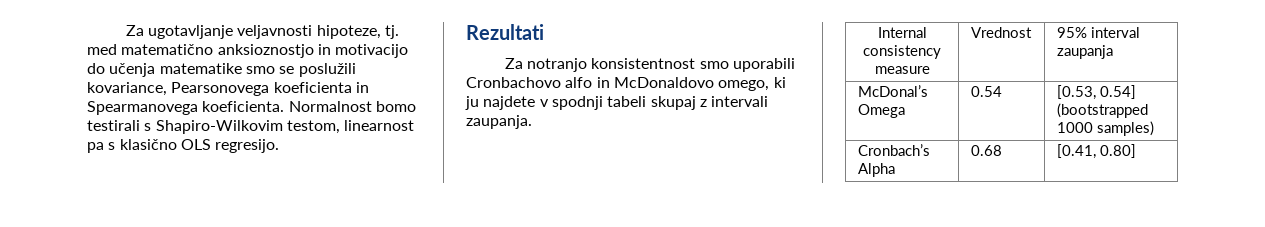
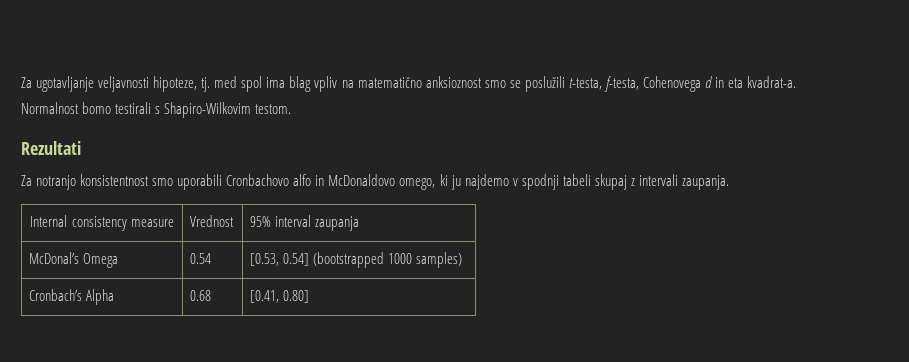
[121,44,409,58] [87,63,356,77] [87,82,369,96] [87,101,285,115] matematično anksioznostjo in motivacijo do učenja matematike smo se poslužili kovariance, Pearsonovega koeficienta in Spearmanovega koeficienta. -> [241,76,797,92] spol ima blag vpliv na matematično anksioznost smo se poslužili t-testa, f-testa, Cohenovega d in eta kvadrat-a.
[286,120,415,134] [87,139,280,153] testom, linearnost pa s klasično OLS regresijo. -> [255,104,292,114] testom.
[483,96,536,110] najdete -> [464,174,509,190] najdemo

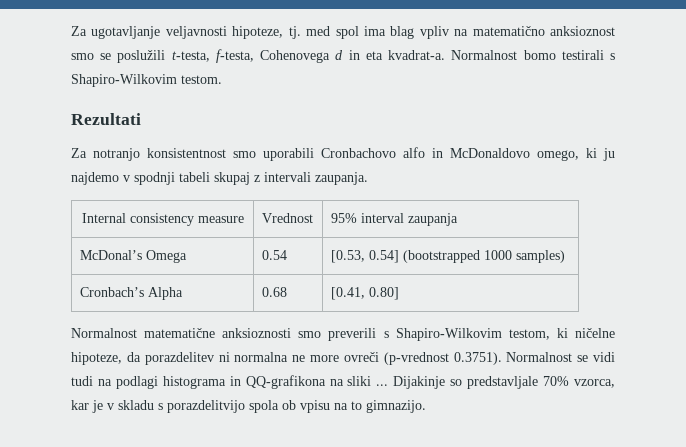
(309, 296) none -> [71,328,615,341] [71,352,615,365] [71,375,615,389] [71,400,426,413] // Normalnost matematične anksioznosti smo preverili s Shapiro-Wilkovim testom, ki ničelne hipoteze, da porazdelitev ni normalna ne more ovreči (p-vrednost 0.3751). Normalnost se vidi tudi na podlagi histograma in QQ-grafikona na sliki ... Dijakinje so predstavljale 70% vzorca, kar je v skladu s porazdelitvijo spola ob vpisu na to gimnazijo.

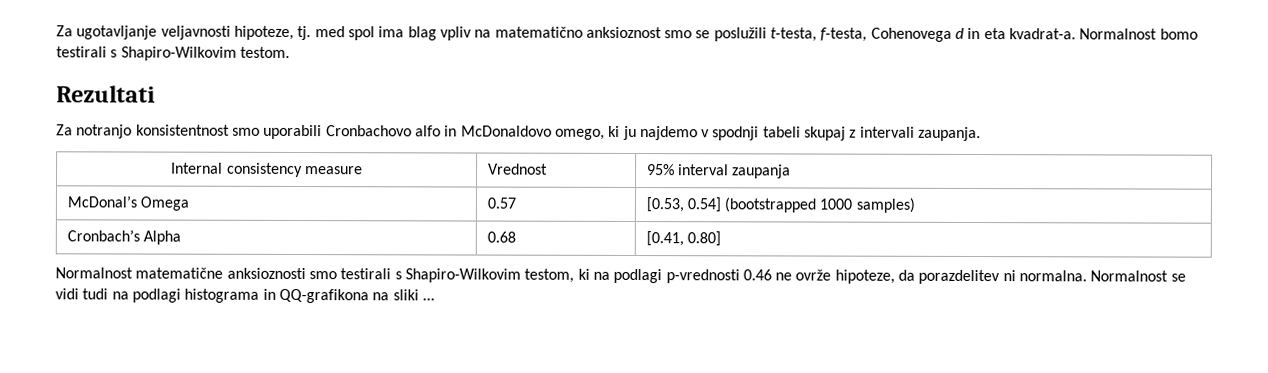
[261,250,287,260] 0.54 -> [486,197,516,209] 0.57
[328,328,377,341] preverili -> [340,268,392,280] testirali
[574,328,615,338] [71,352,502,365] ničelne hipoteze, da porazdelitev ni normalna ne more ovreči (p-vrednost 0.3751). -> [592,268,1088,285] na podlagi p-vrednosti 0.46 ne ovrže hipoteze, da porazdelitev ni normalna.
[393,376,615,389] [71,400,426,413] Dijakinje so predstavljale 70% vzorca, kar je v skladu s porazdelitvijo spola ob vpisu na to gimnazijo. -> (435, 299) none

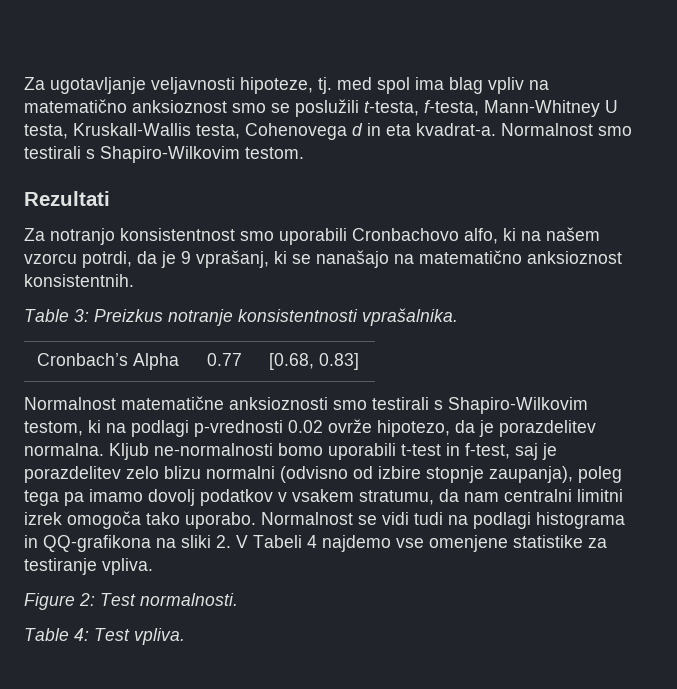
(868, 34) none -> [484,100,618,117] [24,123,240,139] Mann-Whitney U testa, Kruskall-Wallis testa,
[1159,28,1198,40] bomo -> [598,126,632,136] smo
[414,125,982,142] [171,162,363,178] [487,163,548,175] [646,164,792,179] [66,195,189,211] [486,197,516,209] [645,197,915,213] alfo in McDonaldovo omego, ki ju najdemo v spodnji tabeli skupaj z intervali zaupanja. // Internal consistency measure | Vrednost | 95% interval zaupanja // McDonal’s Omega | 0.57 | [0.53, 0.54] (bootstrapped 1000 samples) -> [464,227,600,244] [24,250,622,268] [24,274,134,287] [24,308,458,326] alfo, ki na našem vzorcu potrdi, da je 9 vprašanj, ki se nanašajo na matematično anksioznost konsistentnih. // Table 3: Preizkus notranje konsistentnosti vprašalnika.
[486,231,516,243] [645,231,721,247] 0.68 | [0.41, 0.80] -> [207,353,243,366] [269,353,360,370] 0.77 | [0.68, 0.83]
[742,269,1088,285] 0.46 ne ovrže hipoteze, da porazdelitev ni normalna. -> [288,419,596,437] [24,443,557,460] [24,466,622,483] [24,489,623,506] [24,511,256,529] 0.02 ovrže hipotezo, da je porazdelitev normalna. Kljub ne-normalnosti bomo uporabili t-test in f-test, saj je porazdelitev zelo blizu normalni (odvisno od izbire stopnje zaupanja), poleg tega pa imamo dovolj podatkov v vsakem stratumu, da nam centralni limitni izrek omogoča tako uporabo.
[421,298,435,301] ... -> [216,535,607,552] [24,558,153,575] [24,593,238,610] [24,628,185,645] 2. V Tabeli 4 najdemo vse omenjene statistike za testiranje vpliva. // Figure 2: Test normalnosti. // Table 4: Test vpliva.

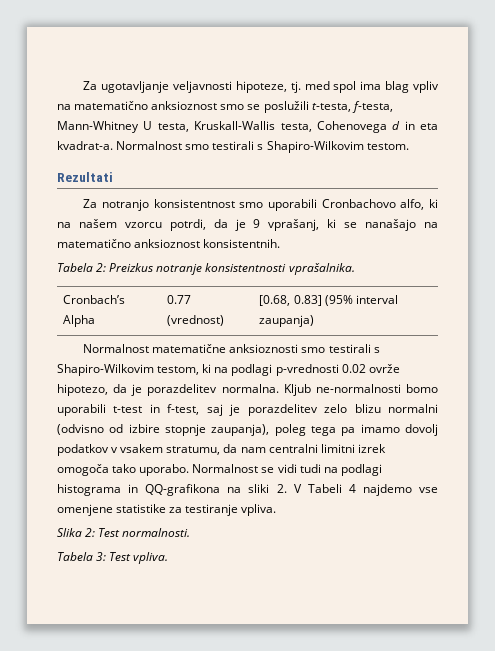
[24,309,89,322] Table 3: -> [57,263,107,272] Tabela 2:
(243, 359) none -> [167,315,225,326] (vrednost)
(360, 361) none -> [324,295,398,306] [259,315,315,327] (95% interval zaupanja)
[24,593,75,610] Figure -> [57,528,82,537] Slika
[24,628,89,641] Table 4: -> [57,552,107,561] Tabela 3:

